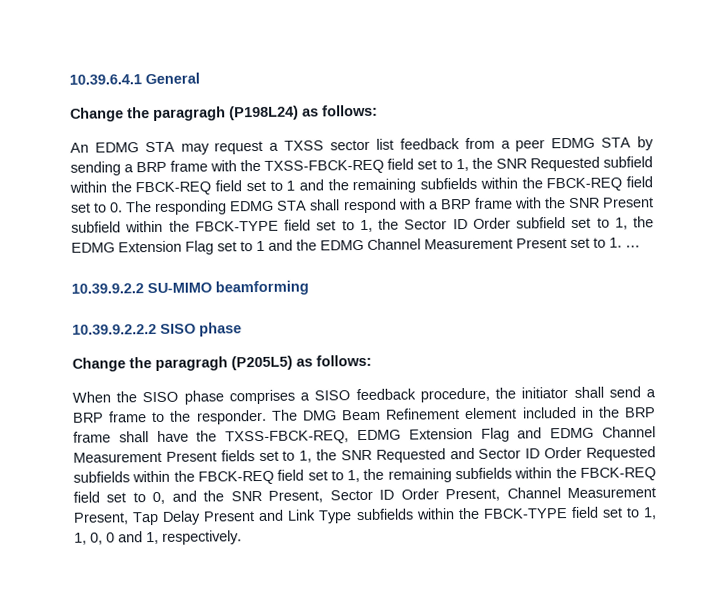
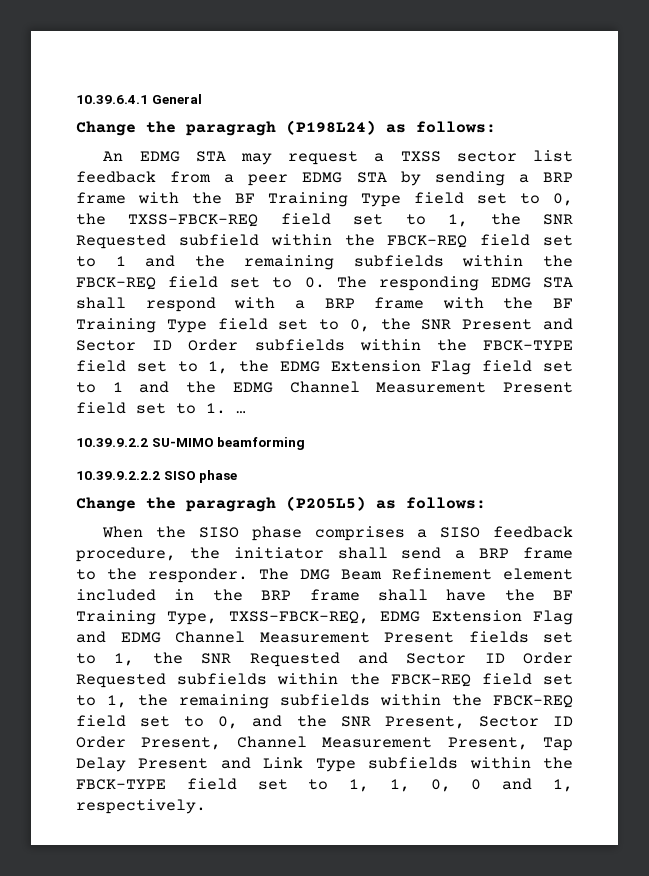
(261, 165) none -> [235,192,573,207] [76,213,106,225] BF Training Type field set to 0, the
[567,197,654,209] [71,221,121,233] SNR Present subfield -> [553,298,573,308] [76,318,573,333] [76,339,345,351] BF Training Type field set to 0, the SNR Present and Sector ID Order subfields
[404,216,654,230] [71,240,214,255] Sector ID Order subfield set to 1, the EDMG Extension Flag -> [279,360,533,375] EDMG Extension Flag field
(567, 243) none -> [76,402,126,414] field
(218, 436) none -> [553,590,573,600] [76,610,218,625] BF Training Type,

